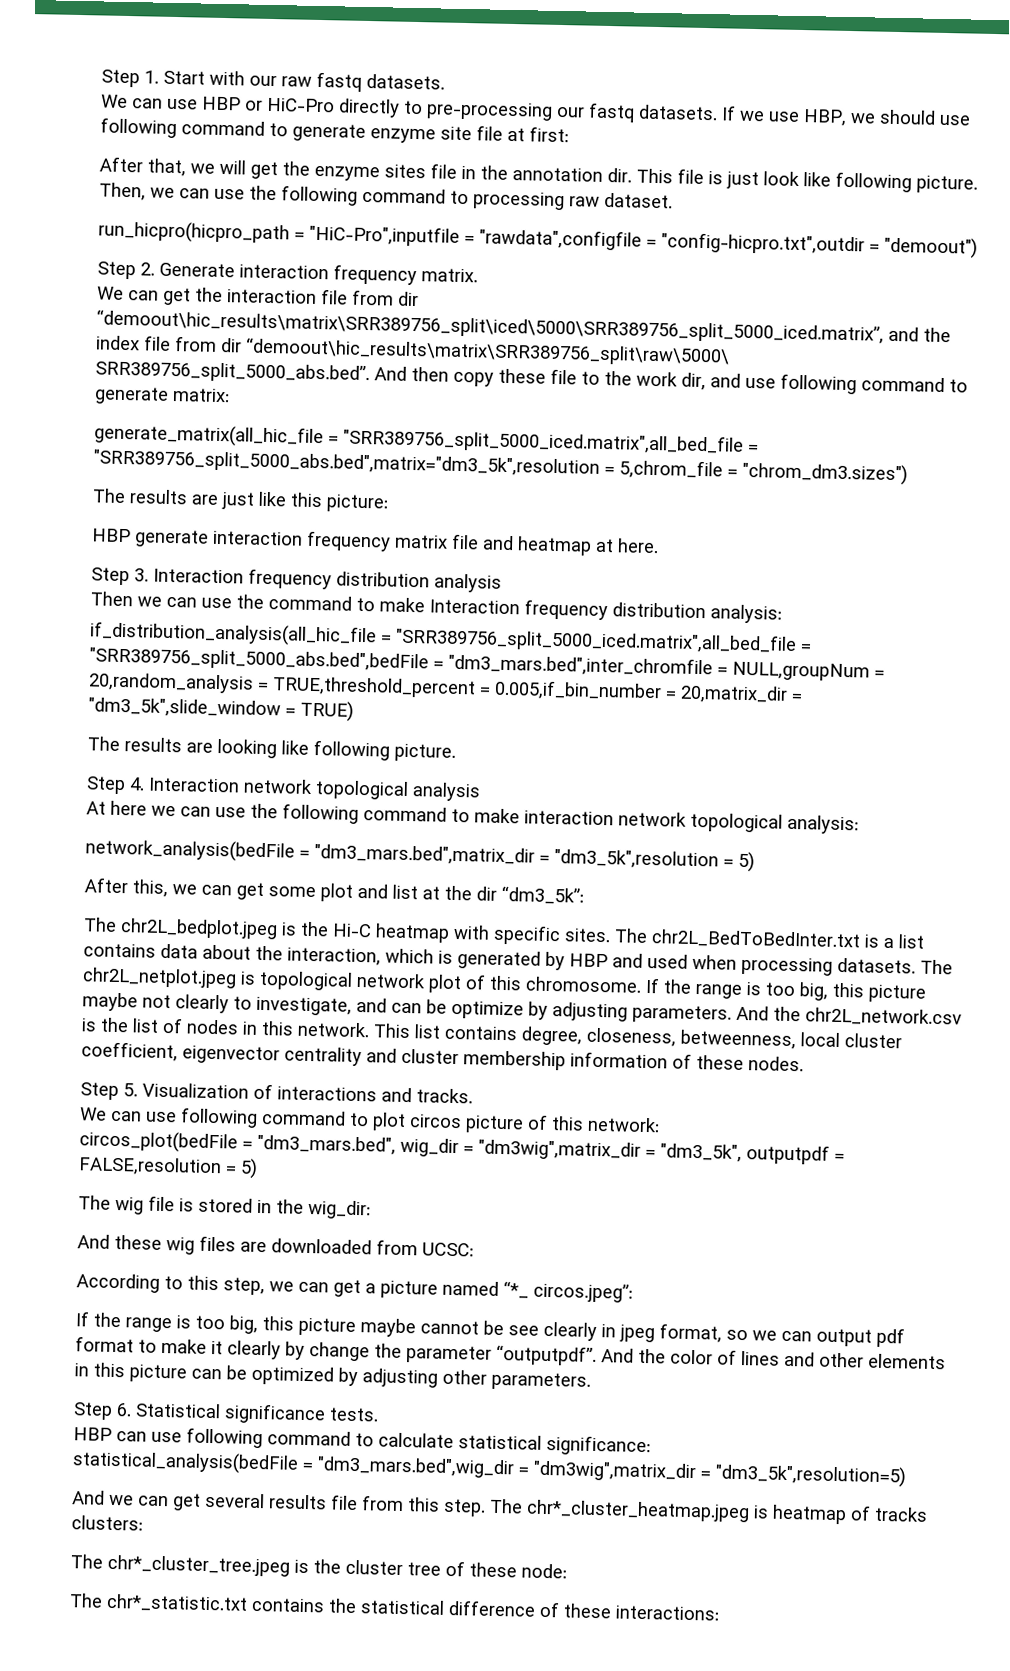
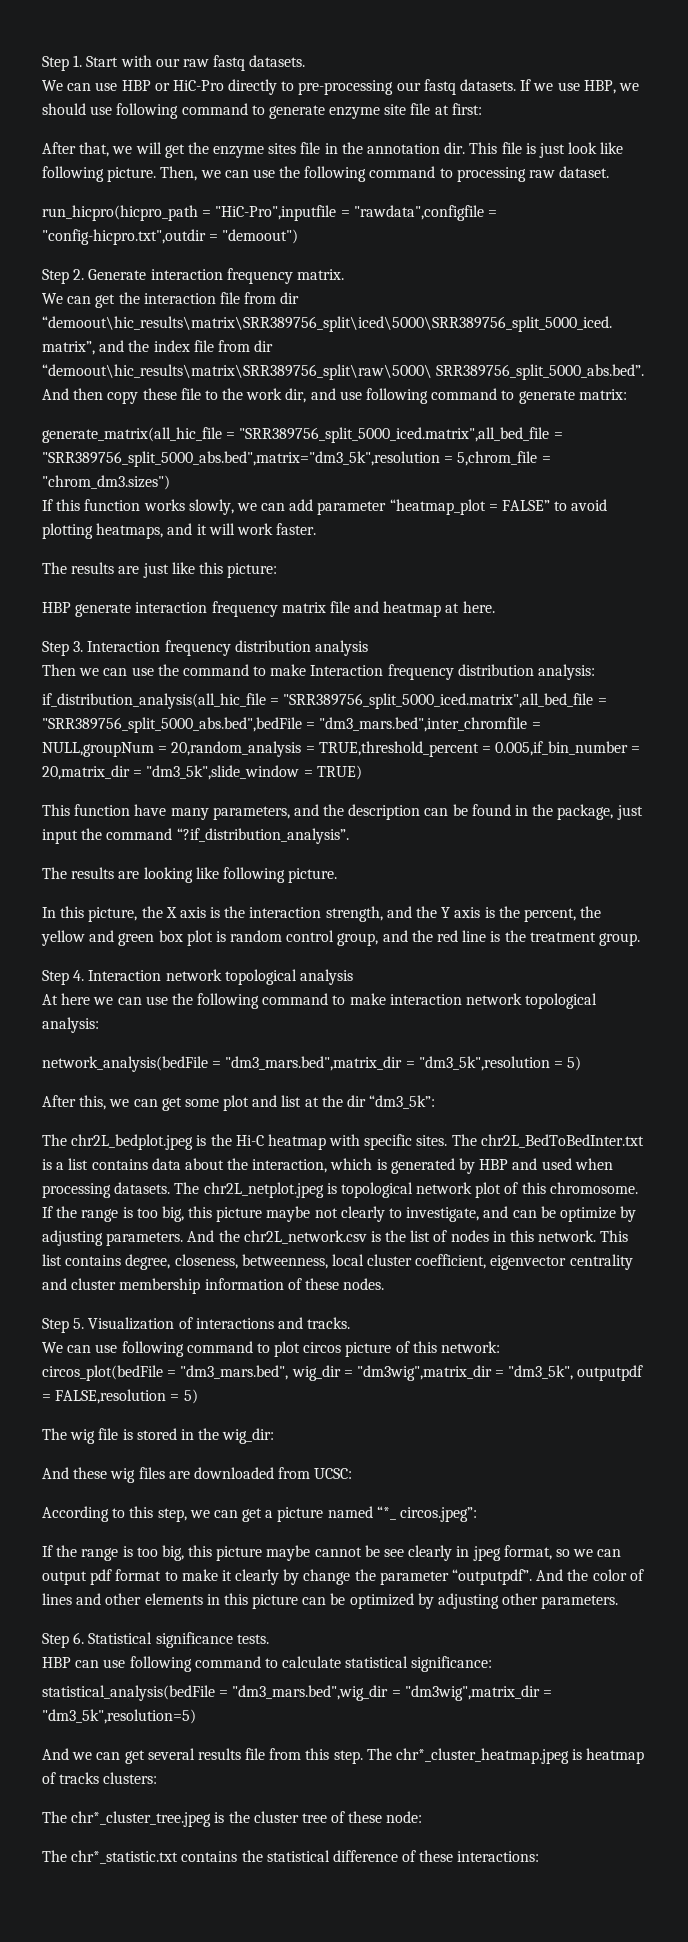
(908, 473) none -> [42,499,608,515] [42,523,317,539] // If this function works slowly, we can add parameter “heatmap_plot = FALSE” to avoid plotting heatmaps, and it will work faster.
(354, 711) none -> [42,804,643,820] [42,828,349,844] // This function have many parameters, and the description can be found in the package, just input the command “?if_distribution_analysis”.
(456, 752) none -> [42,906,602,922] [41,930,640,946] // In this picture, the X axis is the interaction strength, and the Y axis is the percent, the yellow and green box plot is random control group, and the red line is the treatment group.

